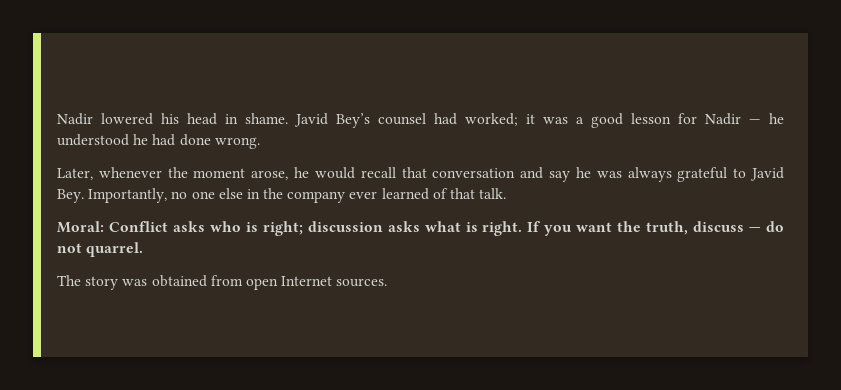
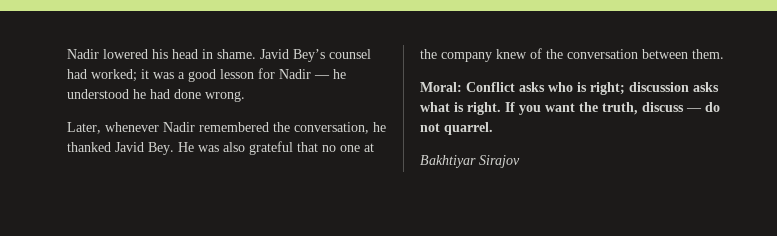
[167,167,785,182] [57,188,507,203] the moment arose, he would recall that conversation and say he was always grateful to Javid Bey. Importantly, no one else in the company ever learned of that talk. -> [163,122,386,134] [67,141,374,155] [420,48,724,62] Nadir remembered the conversation, he thanked Javid Bey. He was also grateful that no one at the company knew of the conversation between them.
[57,275,388,290] The story was obtained from open Internet sources. -> [420,155,520,168] Bakhtiyar Sirajov

